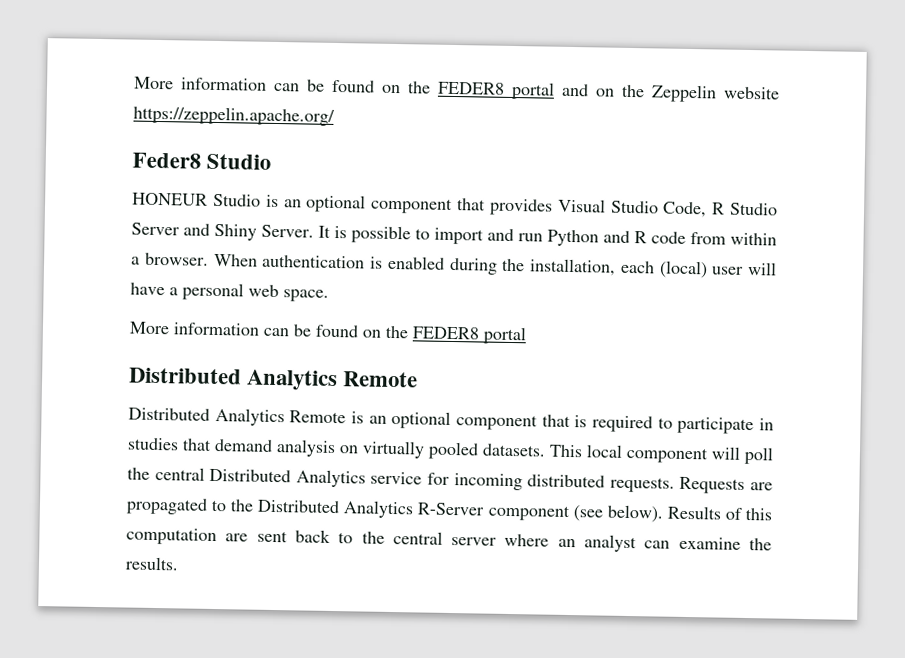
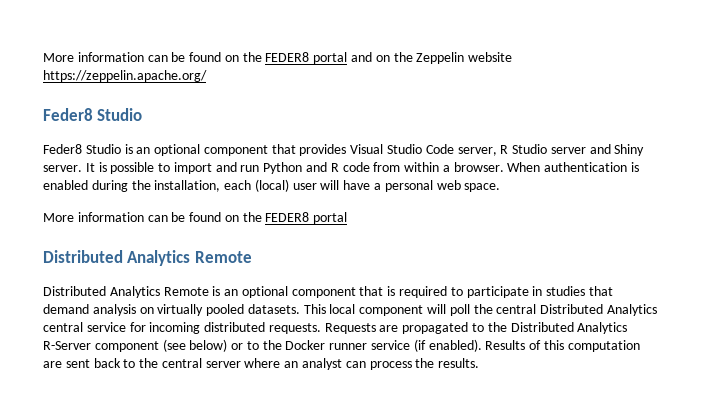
[132,192,208,206] HONEUR -> [43,144,82,154] Feder8
[662,201,708,218] Code, -> [425,144,497,156] Code server,
[131,222,180,236] Server -> [550,147,586,154] server
[261,224,314,238] Server. -> [43,165,82,172] server.
(366, 478) none -> [43,322,83,332] central
[606,504,664,523] below). -> [189,339,482,352] below) or to the Docker runner service (if enabled).
[678,536,741,550] examine -> [369,361,412,370] process

